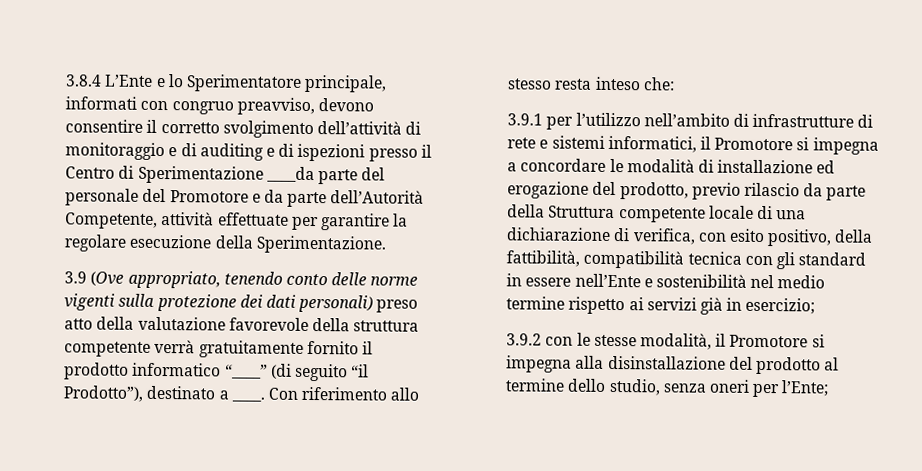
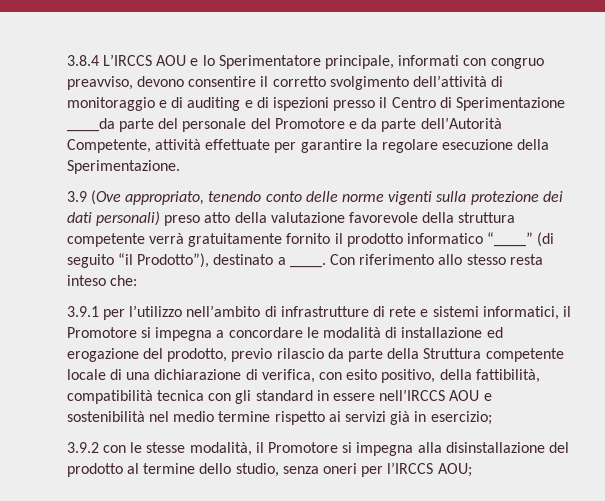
[104,74,154,87] L’Ente -> [103,54,187,66] L’IRCCS AOU
[574,273,641,288] nell’Ente -> [379,389,480,401] nell’IRCCS AOU
[781,380,830,397] l’Ente; -> [387,462,472,477] l’IRCCS AOU;

